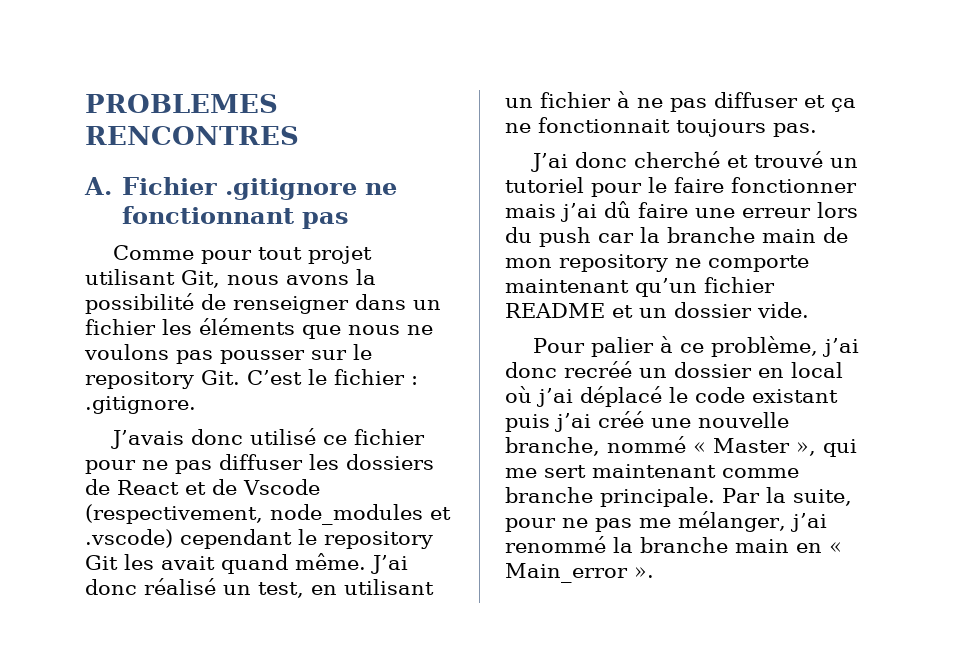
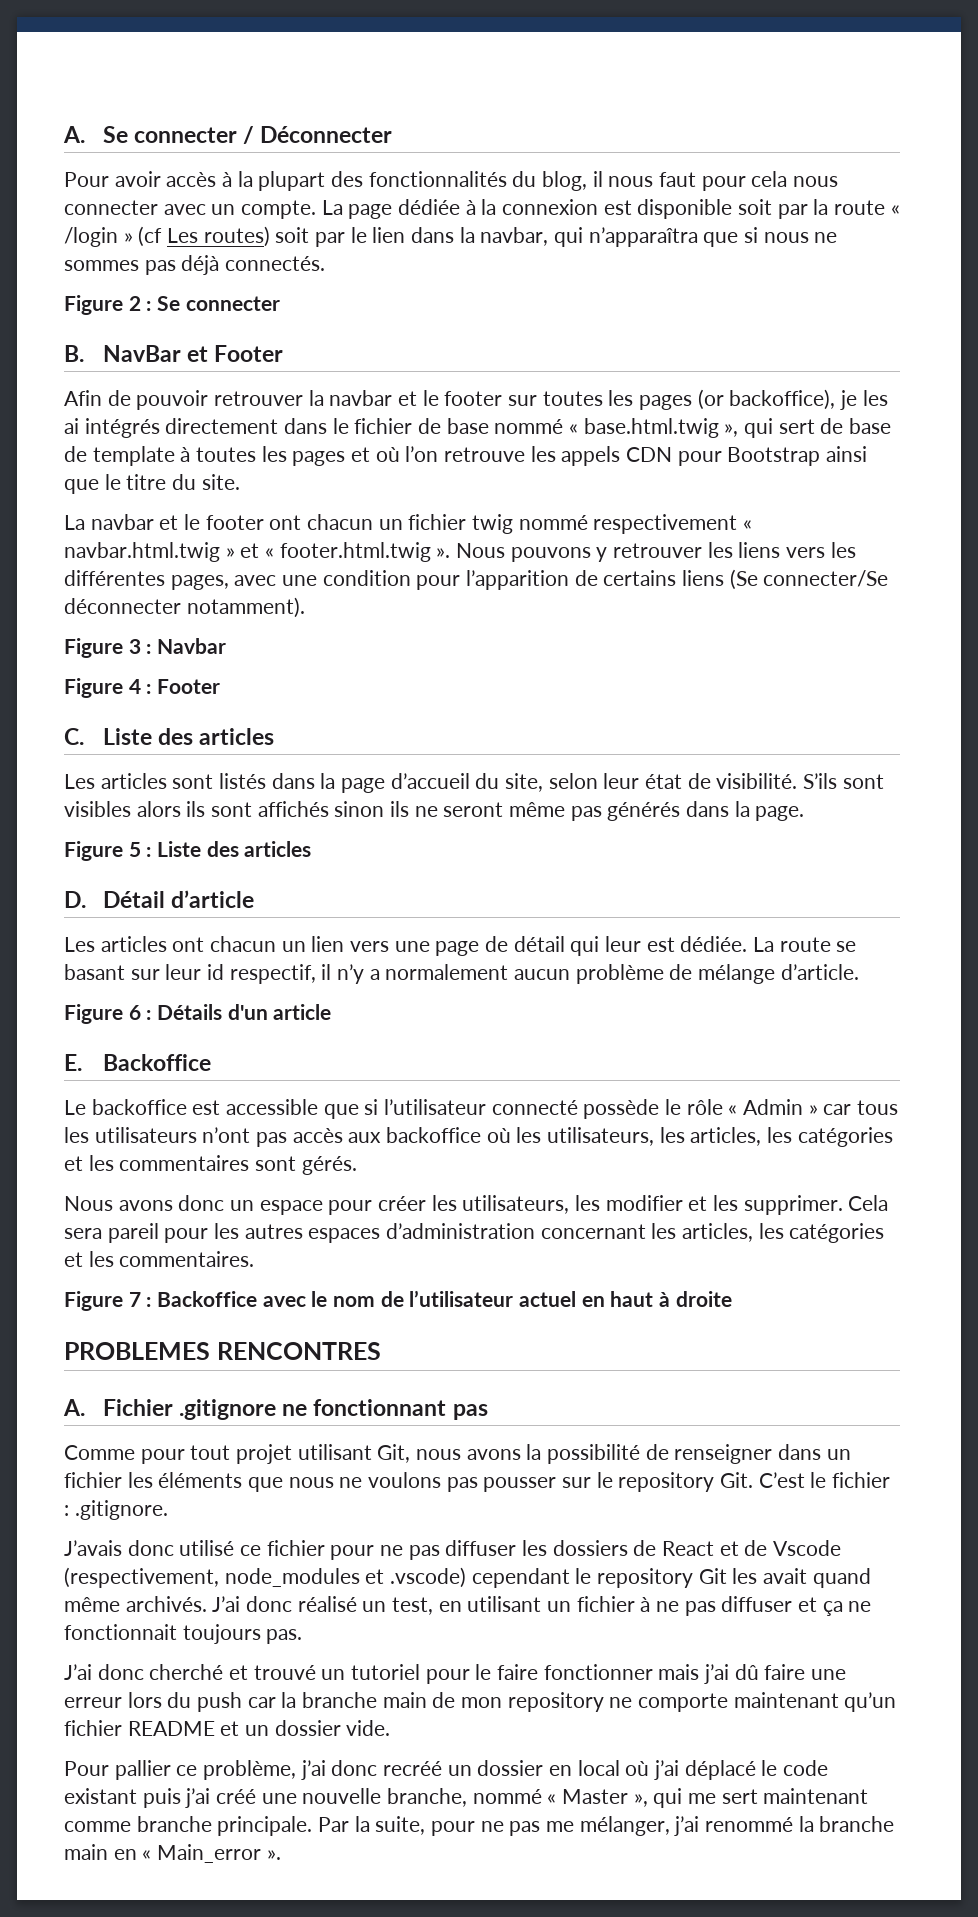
(85, 103) none -> [63,126,393,144] [64,171,839,191] [64,199,900,219] [64,226,838,247] [64,255,326,275] [64,295,280,315] [64,345,284,362] [64,389,888,410] [64,418,892,438] [64,446,868,466] [64,474,240,494] [64,514,753,534] [64,542,856,562] [64,569,889,590] [64,597,305,618] [64,638,227,658] [64,678,221,698] [64,728,275,745] [64,773,884,793] [64,801,805,821] [64,841,312,861] [64,890,255,908] [64,936,857,956] [64,964,859,984] [64,1004,332,1024] [64,1054,211,1071] [64,1099,899,1119] [64,1127,893,1147] [64,1155,357,1175] [64,1195,889,1215] [64,1223,885,1243] [64,1251,255,1267] [64,1290,732,1311] A. Se connecter / Déconnecter // Pour avoir accès à la plupart des fonctionnalités du blog, il nous faut pour cela nous connecter avec un compte. La page dédiée à la connexion est disponible soit par la route « /login » (cf Les routes) soit par le lien dans la navbar, qui n’apparaîtra que si nous ne sommes pas déjà connectés. // Figure 2 : Se connecter // B. NavBar et Footer // Afin de pouvoir retrouver la navbar et le footer sur toutes les pages (or backoffice), je les ai intégrés directement dans le fichier de base nommé « base.html.twig », qui sert de base de template à toutes les pages et où l’on retrouve les appels CDN pour Bootstrap ainsi que le titre du site. // La navbar et le footer ont chacun un fichier twig nommé respectivement « navbar.html.twig » et « footer.html.twig ». Nous pouvons y retrouver les liens vers les différentes pages, avec une condition pour l’apparition de certains liens (Se connecter/Se déconnecter notamment). // Figure 3 : Navbar // Figure 4 : Footer // C. Liste des articles // Les articles sont listés dans la page d’accueil du site, selon leur état de visibilité. S’ils sont visibles alors ils sont affichés sinon ils ne seront même pas générés dans la page. // Figure 5 : Liste des articles // D. Détail d’article // Les articles ont chacun un lien vers une page de détail qui leur est dédiée. La route se basant sur leur id respectif, il n’y a normalement aucun problème de mélange d’article. // Figure 6 : Détails d'un article // E. Backoffice // Le backoffice est accessible que si l’utilisateur connecté possède le rôle « Admin » car tous les utilisateurs n’ont pas accès aux backoffice où les utilisateurs, les articles, les catégories et les commentaires sont gérés. // Nous avons donc un espace pour créer les utilisateurs, les modifier et les supprimer. Cela sera pareil pour les autres espaces d’administration concernant les articles, les catégories et les commentaires. // Figure 7 : Backoffice avec le nom de l’utilisateur actuel en haut à droite //
[295,553,366,570] même. -> [64,1596,207,1612] même archivés.
[591,336,674,357] palier à -> [114,1760,171,1780] pallier

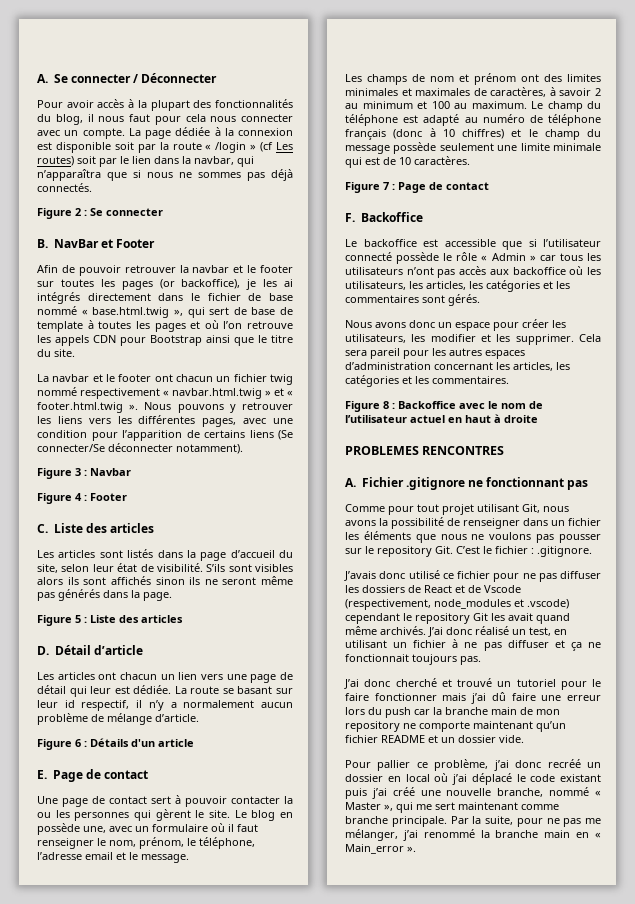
(82, 1062) none -> [52,769,148,782] [37,795,293,807] [37,809,293,821] [37,823,258,835] [37,837,255,849] [37,852,189,863] [345,73,601,85] [345,87,601,97] [345,101,601,112] [345,114,601,126] [345,128,601,140] [345,142,601,154] [345,156,470,168] [345,182,489,193] [345,213,355,222] Page de contact // Une page de contact sert à pouvoir contacter la ou les personnes qui gèrent le site. Le blog en possède une, avec un formulaire où il faut renseigner le nom, prénom, le téléphone, l’adresse email et le message. // Les champs de nom et prénom ont des limites minimales et maximales de caractères, à savoir 2 au minimum et 100 au maximum. Le champ du téléphone est adapté au numéro de téléphone français (donc à 10 chiffres) et le champ du message possède seulement une limite minimale qui est de 10 caractères. // Figure 7 : Page de contact // F.
[128,1292,141,1307] 7 -> [383,401,389,409] 8

